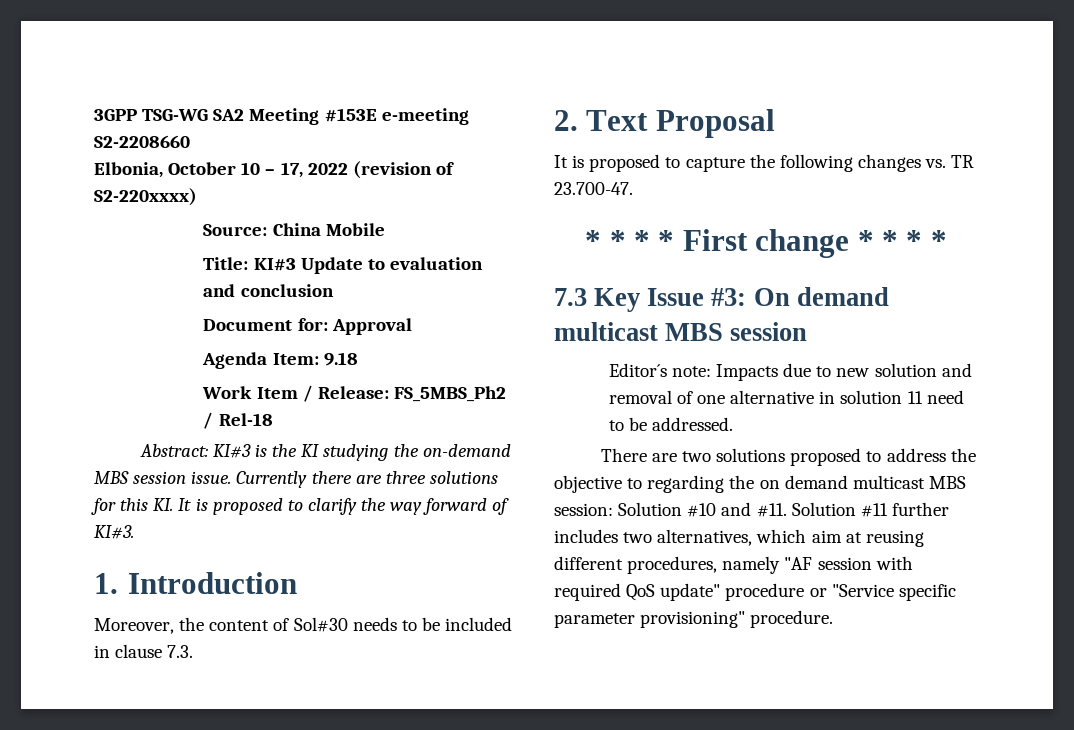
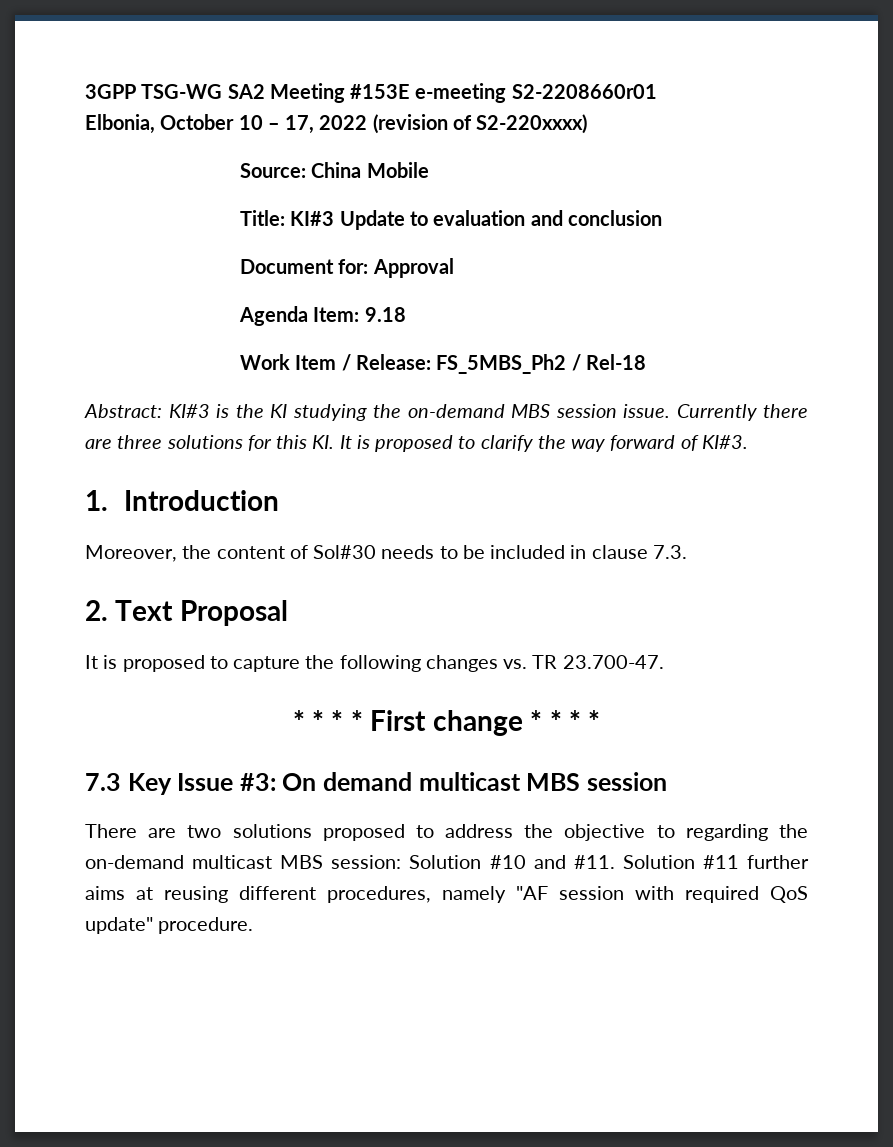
[94,135,190,148] S2-2208660 -> [511,84,657,99] S2-2208660r01
[608,363,972,381] [608,390,964,404] [608,417,733,431] // Editor´s note: Impacts due to new solution and removal of one alternative in solution 11 need to be addressed. -> (667, 781) none
[759,475,848,489] on demand -> [85,855,184,869] on-demand
[554,529,842,546] includes two alternatives, which aim -> [85,886,125,900] aims
[725,583,956,601] [554,611,746,628] procedure or "Service specific parameter provisioning" -> (153, 925) none

